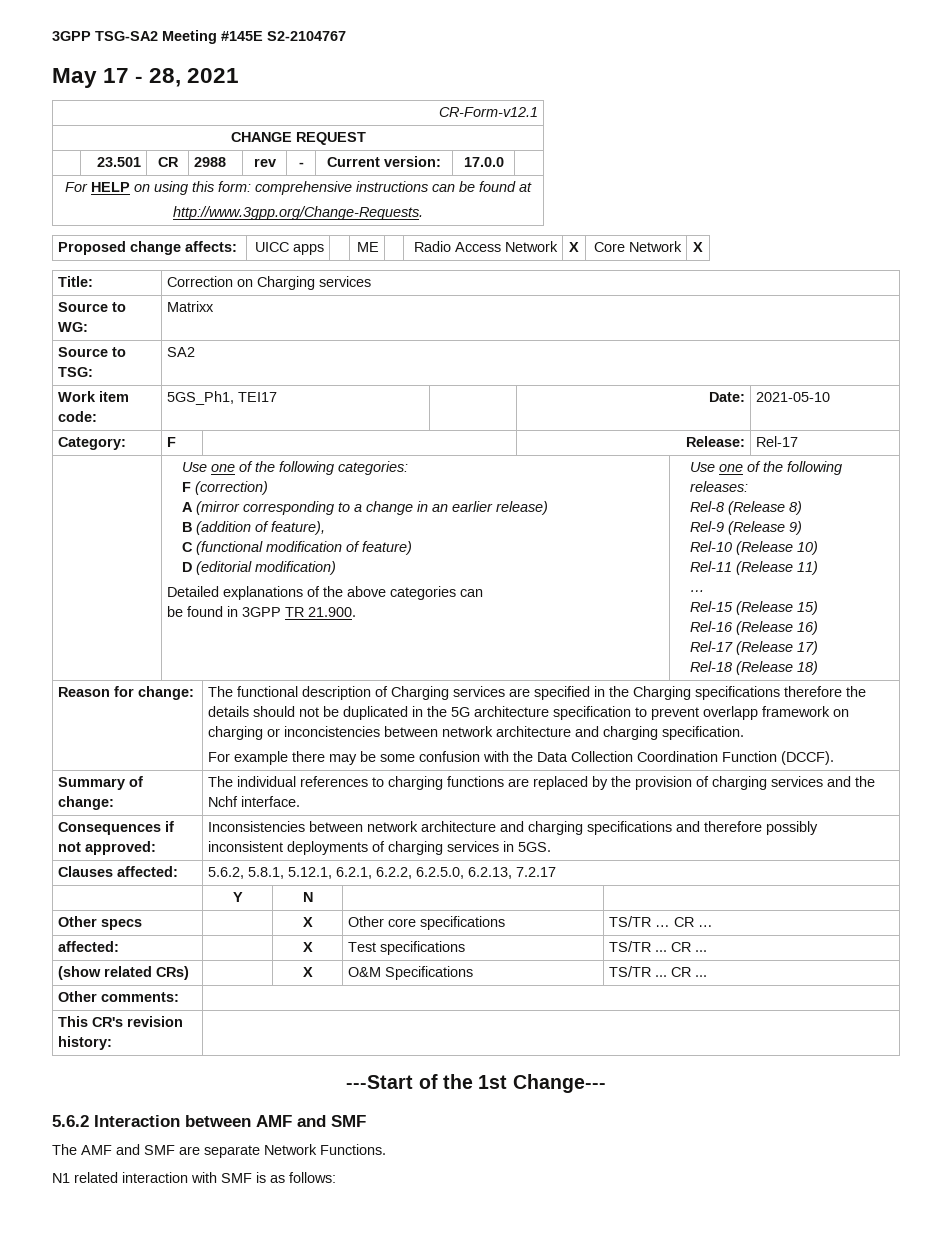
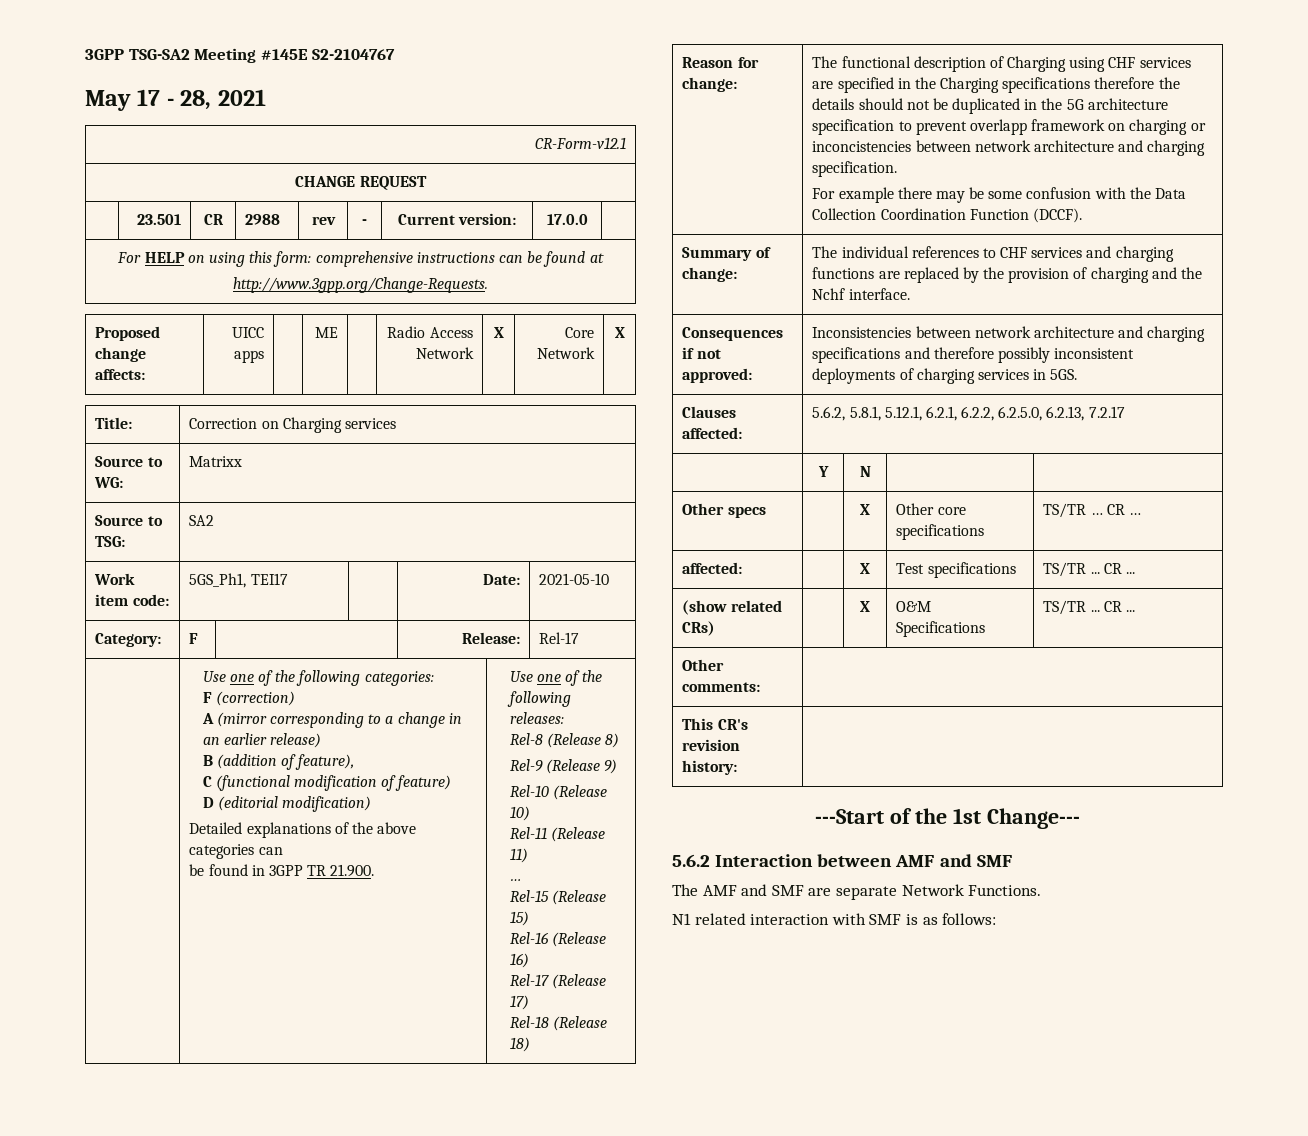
(450, 693) none -> [1069,57,1136,72] using CHF
(385, 782) none -> [1000,246,1112,258] CHF services and
[771,776,824,787] services -> (1149, 275) none

